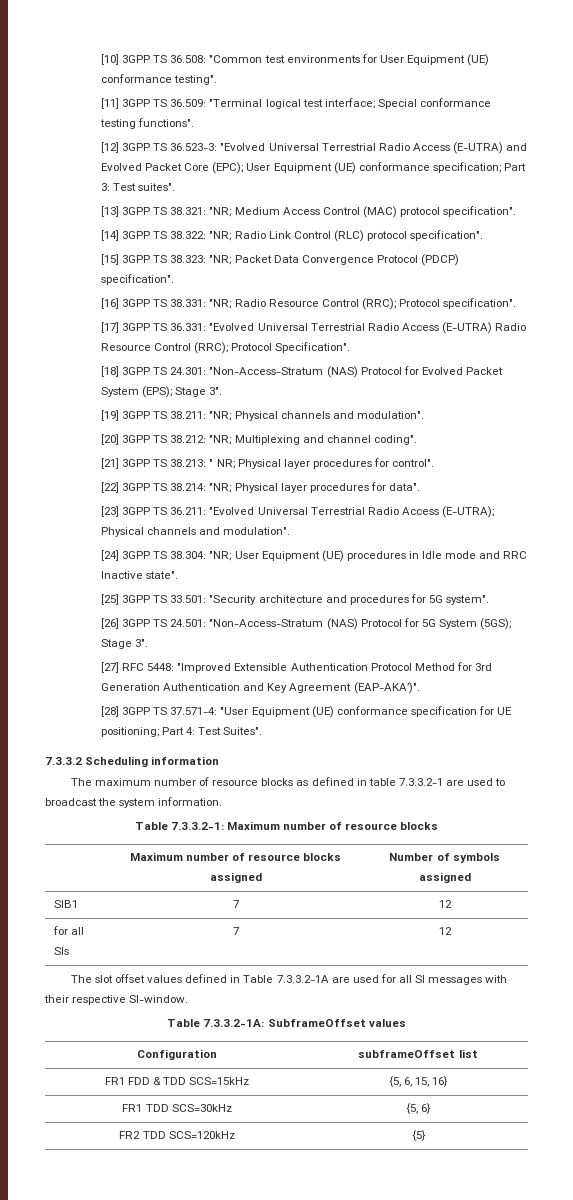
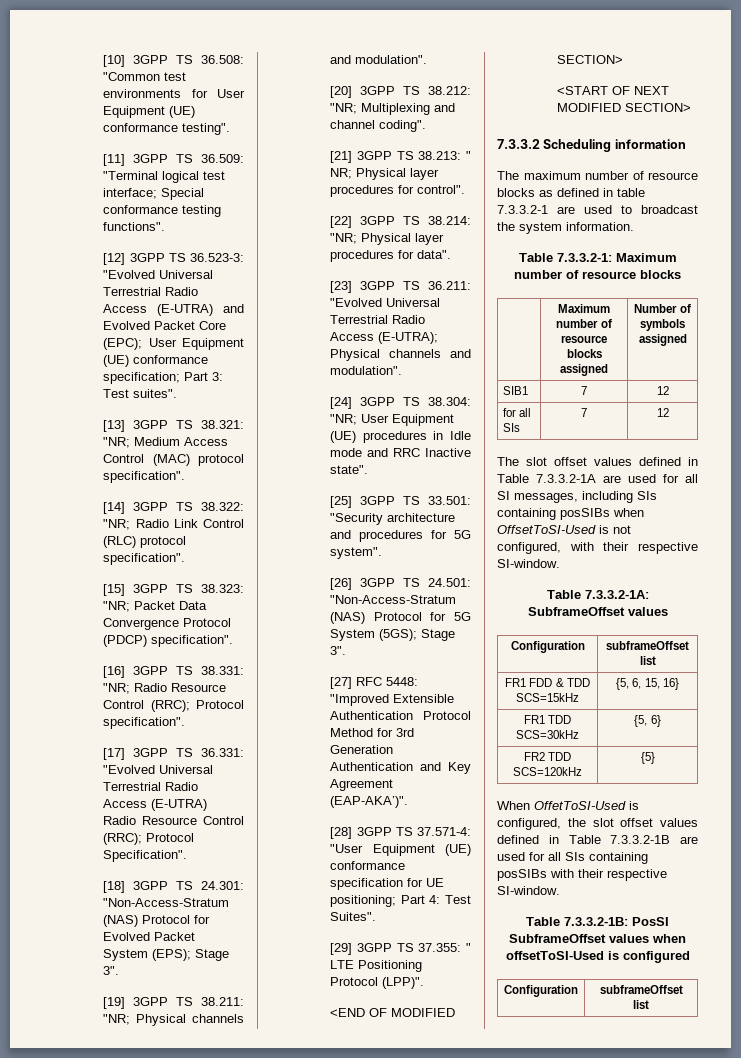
(263, 731) none -> [330,943,471,955] [330,960,423,972] [330,977,425,989] [330,1008,456,1017] [557,55,624,64] [557,86,670,95] [557,103,692,112] // [29] 3GPP TS 37.355: " LTE Positioning Protocol (LPP)". // <END OF MODIFIED SECTION> // <START OF NEXT MODIFIED SECTION>
[428,977,483,985] messages -> [514,491,657,503] [497,508,644,520] [497,525,631,534] [497,542,561,554] messages, including SIs containing posSIBs when OffsetToSI-Used is not configured,
(426, 1135) none -> [497,801,639,810] [497,818,698,830] [497,835,698,844] [497,852,648,864] [497,869,667,881] [497,886,560,895] [526,917,669,926] [509,934,686,943] [505,951,690,963] [504,985,578,997] [599,985,683,994] [633,1000,649,1009] // When OffetToSI-Used is configured, the slot offset values defined in Table 7.3.3.2-1B are used for all SIs containing posSIBs with their respective SI-window. // Table 7.3.3.2-1B: PosSI SubframeOffset values when offsetToSI-Used is configured // Configuration | subframeOffset list

